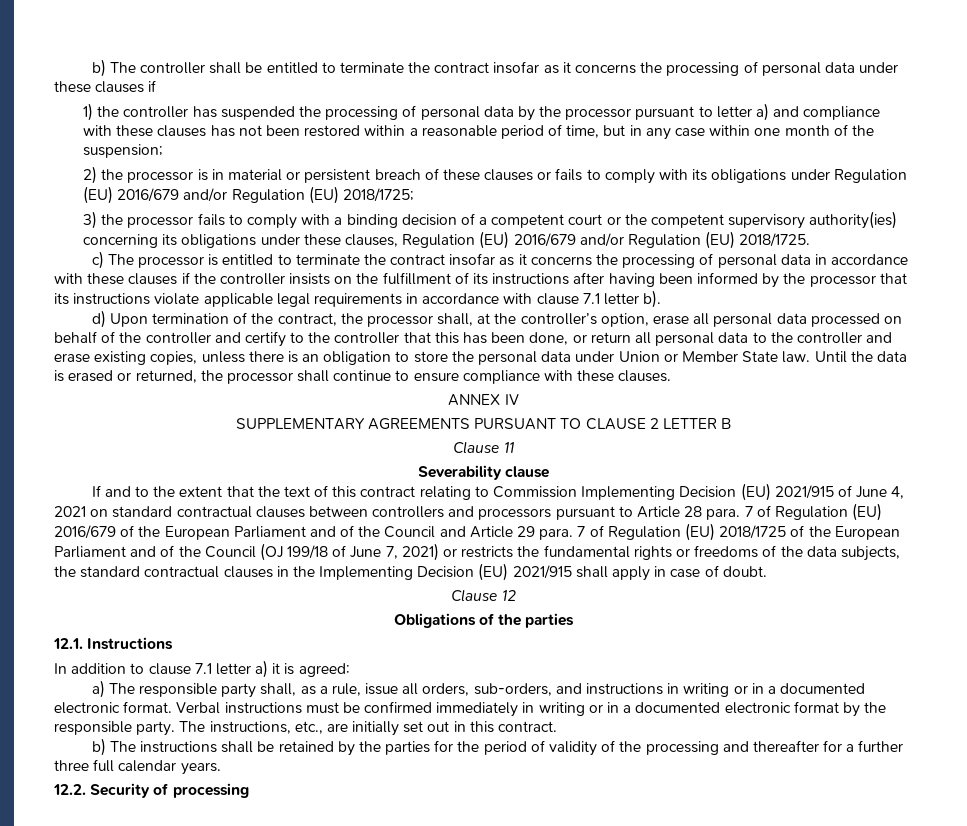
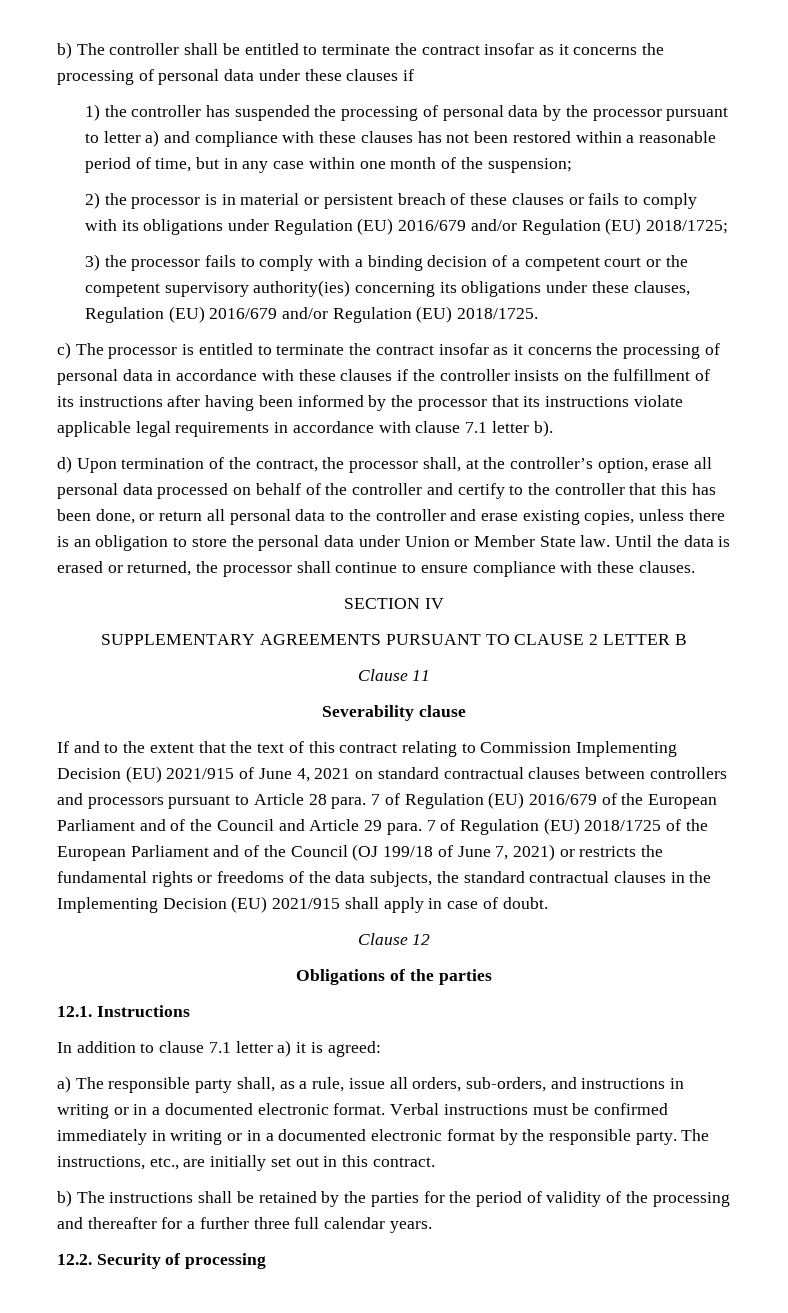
[448,394,501,406] ANNEX -> [344,598,421,609] SECTION

